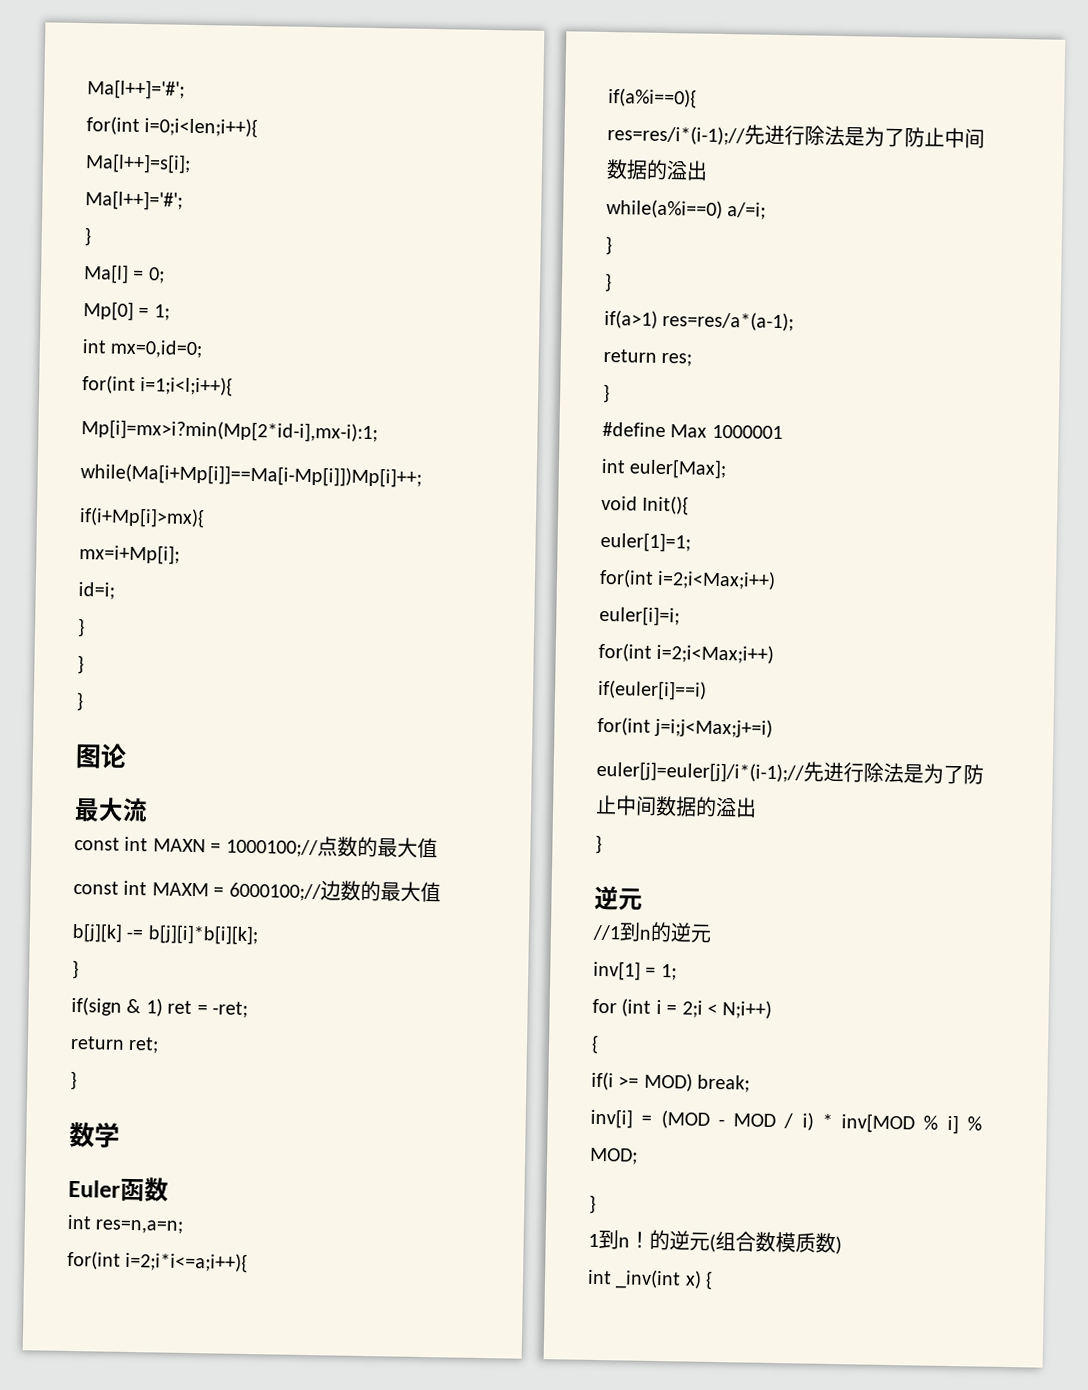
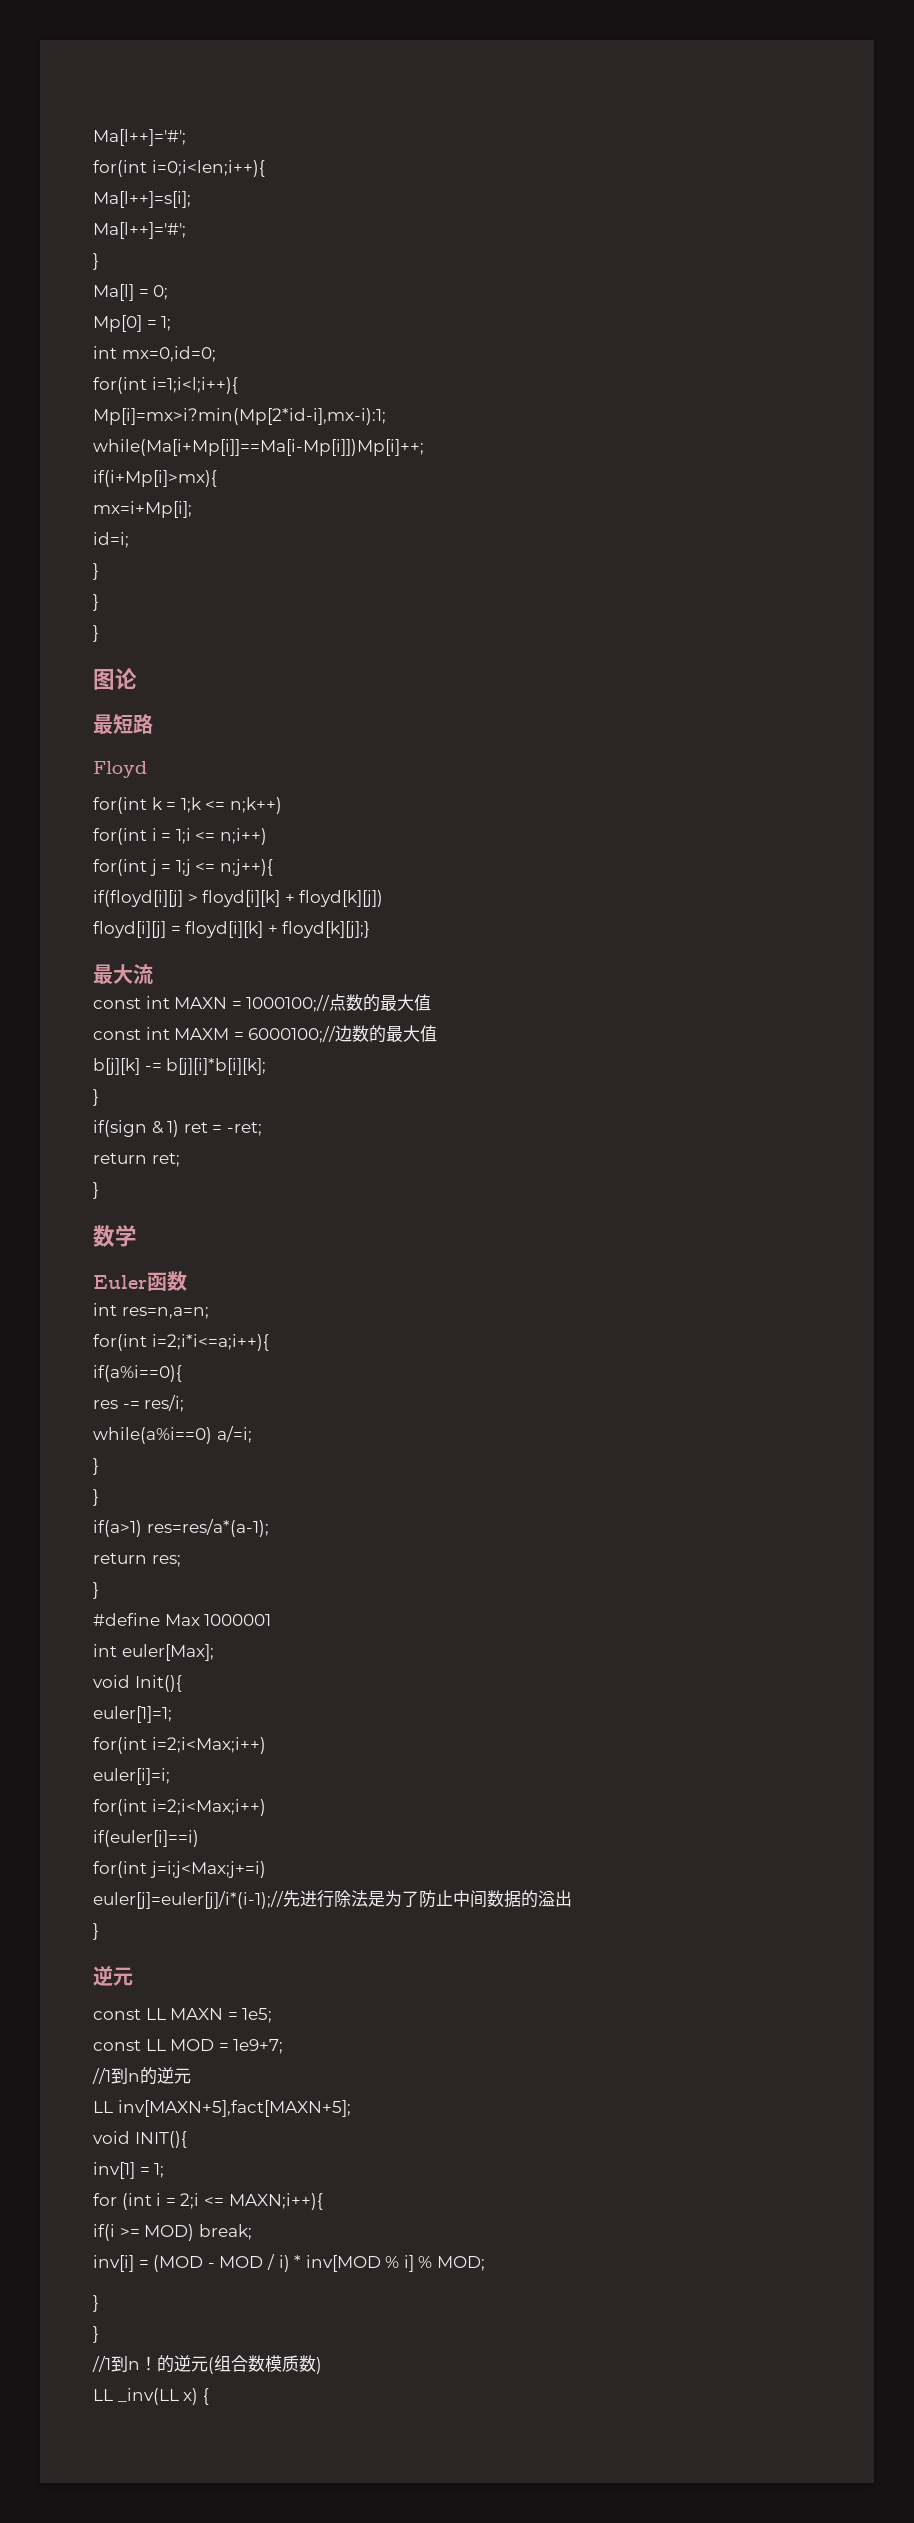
(127, 756) none -> [93,714,153,734] [93,761,147,778] [93,797,282,814] [93,828,267,845] [93,859,273,876] [93,890,384,907] [93,921,371,938] // 最短路 // Floyd // for(int k = 1;k <= n;k++) // for(int i = 1;i <= n;i++) // for(int j = 1;j <= n;j++){ // if(floyd[i][j] > floyd[i][k] + floyd[k][j]) // floyd[i][j] = floyd[i][k] + floyd[k][j];}
[607,124,985,149] [606,159,708,181] res=res/i*(i-1);//先进行除法是为了防止中间数据的溢出 -> [93,1395,185,1412] res -= res/i;
(643, 899) none -> [93,2008,273,2023] [93,2039,284,2054] // const LL MAXN = 1e5; // const LL MOD = 1e9+7;
(712, 933) none -> [93,2100,351,2117] [93,2131,187,2148] // LL inv[MAXN+5],fact[MAXN+5]; // void INIT(){
[707,1000,773,1019] [591,1034,599,1054] < N;i++) // { -> [203,2193,323,2210] <= MAXN;i++){
[588,1233,599,1248] 1 -> [93,2326,99,2343] [92,2356,111,2372] } // //1
[587,1269,682,1290] int _inv(int -> [93,2388,179,2405] LL _inv(LL

